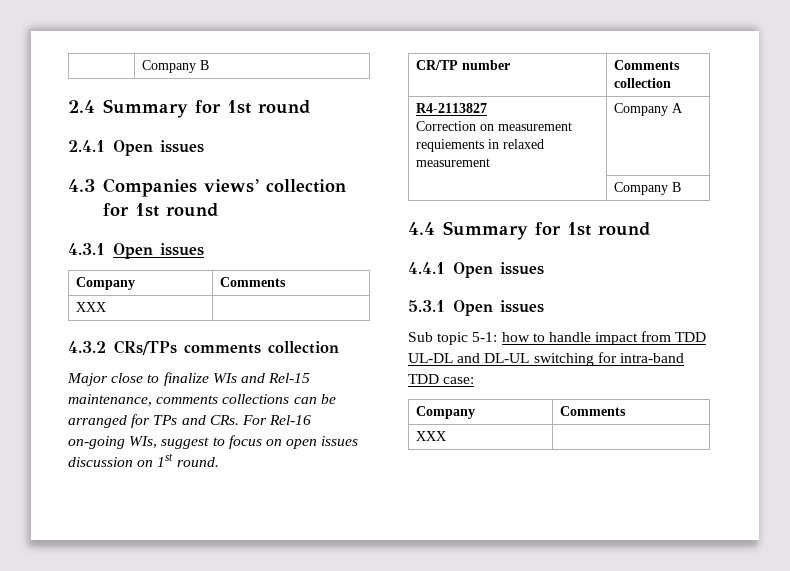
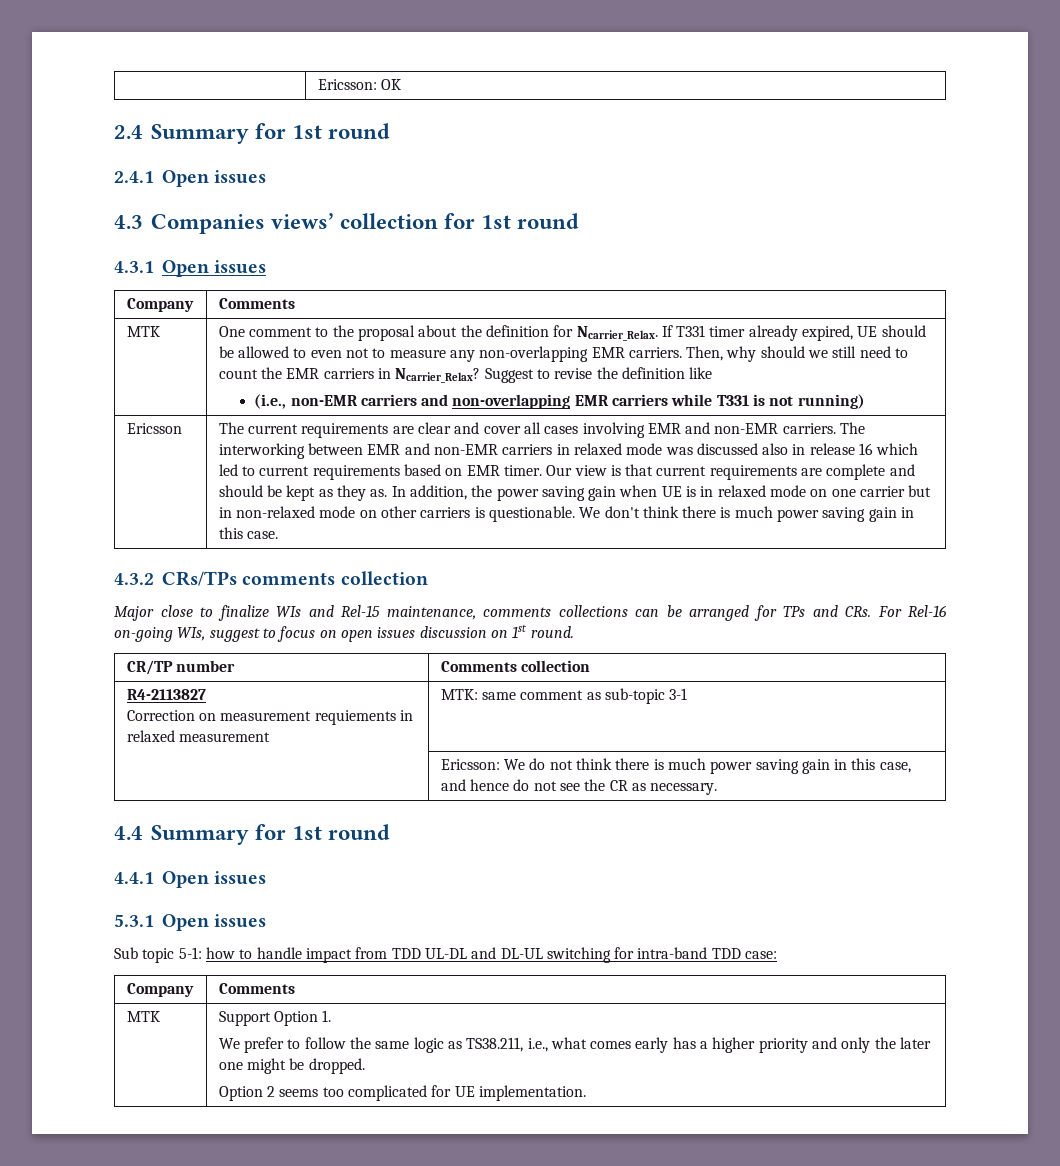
[142,60,210,73] | Company B -> [317,79,401,90] | Ericsson: OK
[76,302,107,312] XXX | -> [126,326,160,337] [218,325,926,341] [218,346,909,362] [218,367,713,383] [254,394,865,409] [126,423,182,434] [218,422,866,438] [218,443,919,459] [218,464,915,480] [218,485,932,501] [218,506,915,522] [218,527,278,539] MTK | One comment to the proposal about the definition for Ncarrier_Relax. If T331 timer already expired, UE should be allowed to even not to measure any non-overlapping EMR carriers. Then, why should we still need to count the EMR carriers in Ncarrier_Relax? Suggest to revise the definition like // (i.e., non-EMR carriers and non-overlapping EMR carriers while T331 is not running) // Ericsson | The current requirements are clear and cover all cases involving EMR and non-EMR carriers. The interworking between EMR and non-EMR carriers in relaxed mode was discussed also in release 16 which led to current requirements based on EMR timer. Our view is that current requirements are complete and should be kept as they as. In addition, the power saving gain when UE is in relaxed mode on one carrier but in non-relaxed mode on other carriers is questionable. We don't think there is much power saving gain in this case.
[614,103,684,116] [614,182,682,195] Company A // | Company B -> [440,688,688,704] [440,758,911,774] [440,779,718,795] MTK: same comment as sub-topic 3-1 // | Ericsson: We do not think there is much power saving gain in this case, and hence do not see the CR as necessary.
[416,431,447,441] XXX | -> [126,1011,160,1022] [218,1010,332,1026] [218,1037,932,1053] [218,1058,365,1074] [218,1085,586,1101] MTK | Support Option 1. // We prefer to follow the same logic as TS38.211, i.e., what comes early has a higher priority and only the later one might be dropped. // Option 2 seems too complicated for UE implementation.

